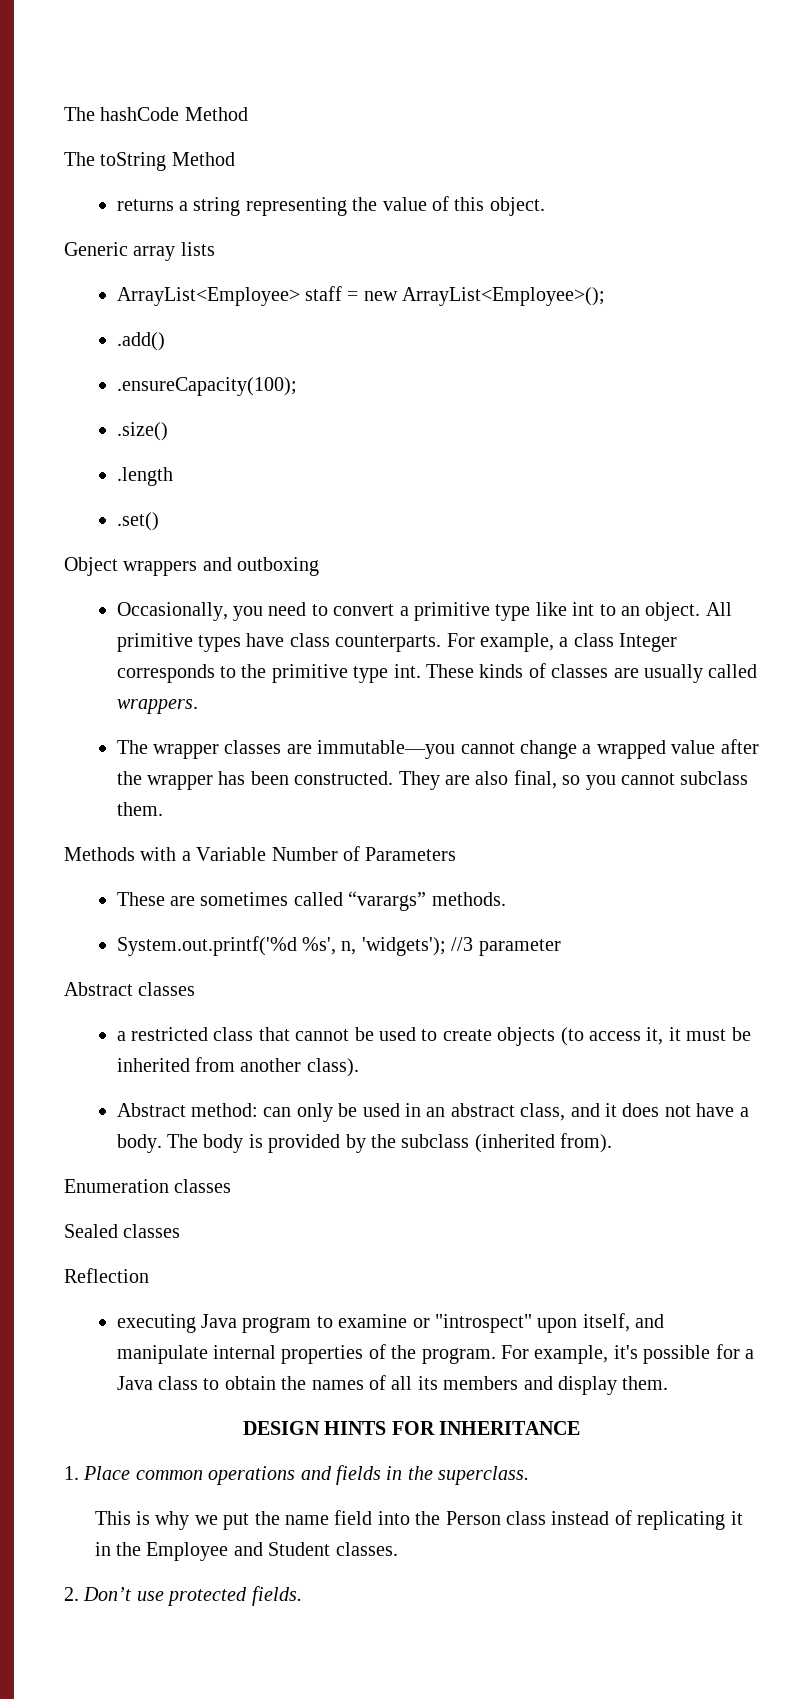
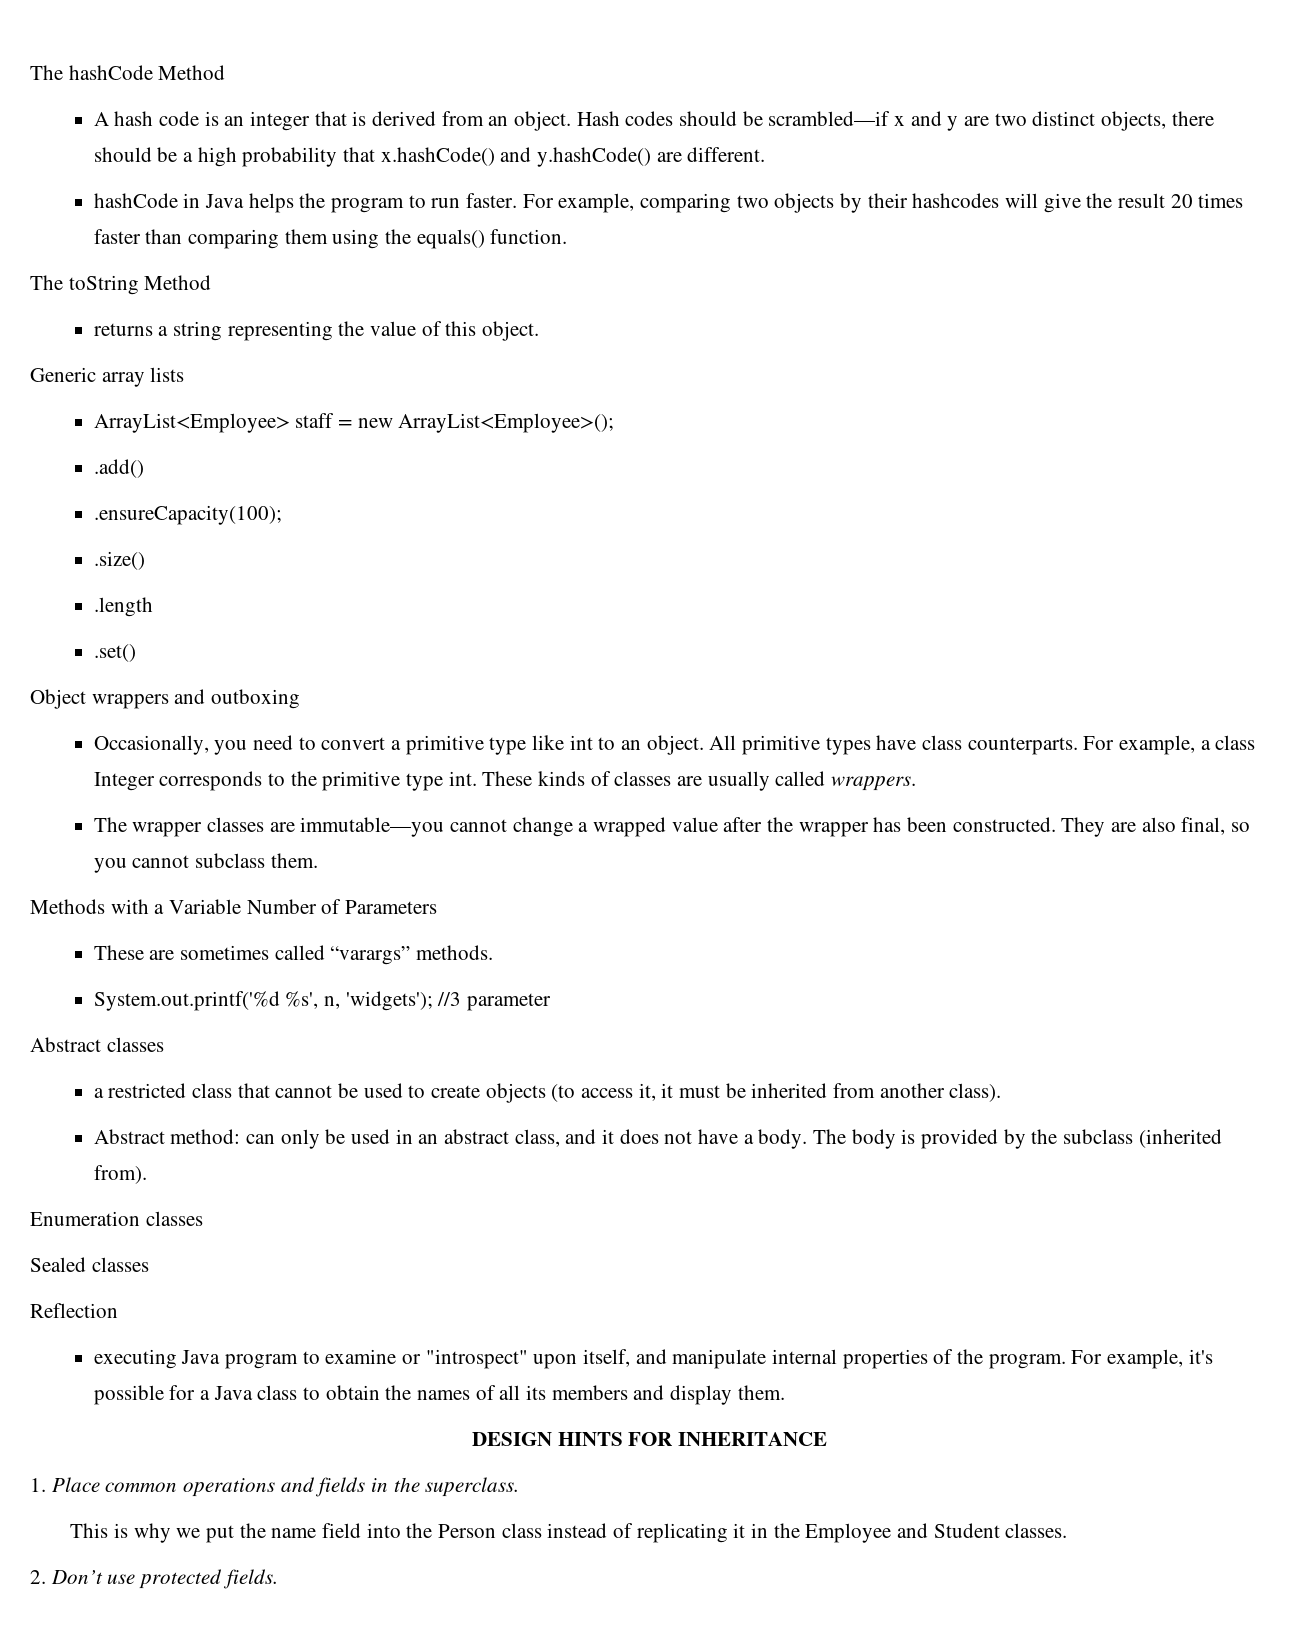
(248, 114) none -> [93,111,1214,131] [93,147,766,167] [93,193,1244,213] [93,229,568,249] // A hash code is an integer that is derived from an object. Hash codes should be scrambled—if x and y are two distinct objects, there should be a high probability that x.hashCode() and y.hashCode() are different. // hashCode in Java helps the program to run faster. For example, comparing two objects by their hashcodes will give the result 20 times faster than comparing them using the equals() function.

